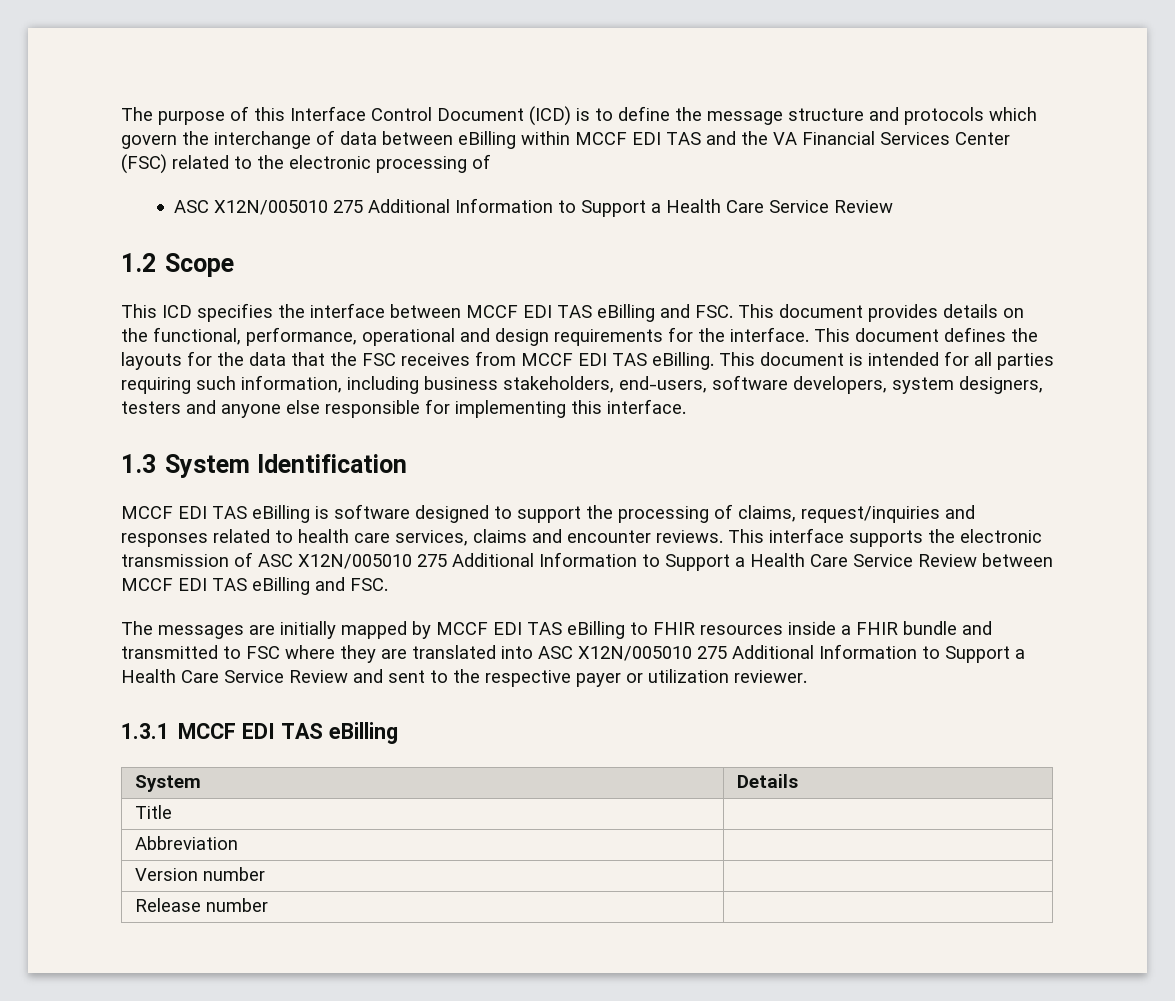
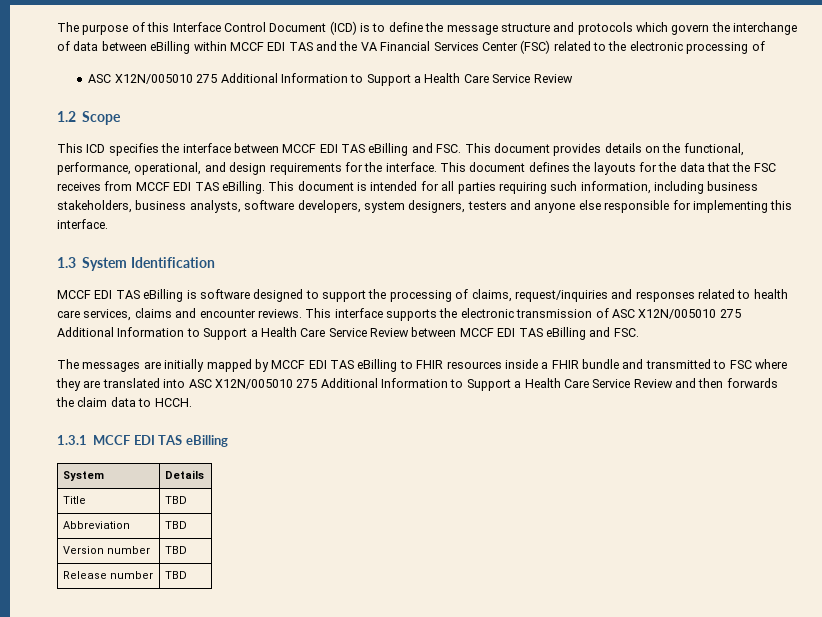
[362,328,455,346] operational -> [134,162,202,175] operational,
[619,376,707,393] end-users, -> [135,200,241,213] business analysts,
[388,669,807,687] sent to the respective payer or utilization reviewer. -> [698,378,778,388] [56,397,192,407] then forwards the claim data to HCCH.
(172, 812) none -> [164,496,187,504] TBD
(238, 843) none -> [164,521,187,529] TBD
(265, 874) none -> [164,546,187,554] TBD
(268, 905) none -> [164,571,187,579] TBD

